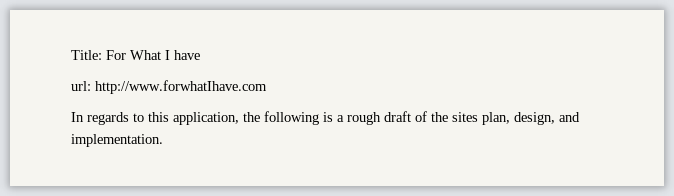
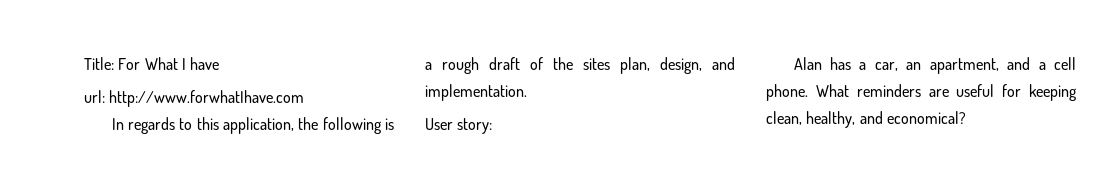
(163, 140) none -> [425,118,493,134] [793,57,1076,74] [766,84,1077,101] [766,111,966,128] // User story: // Alan has a car, an apartment, and a cell phone. What reminders are useful for keeping clean, healthy, and economical?

